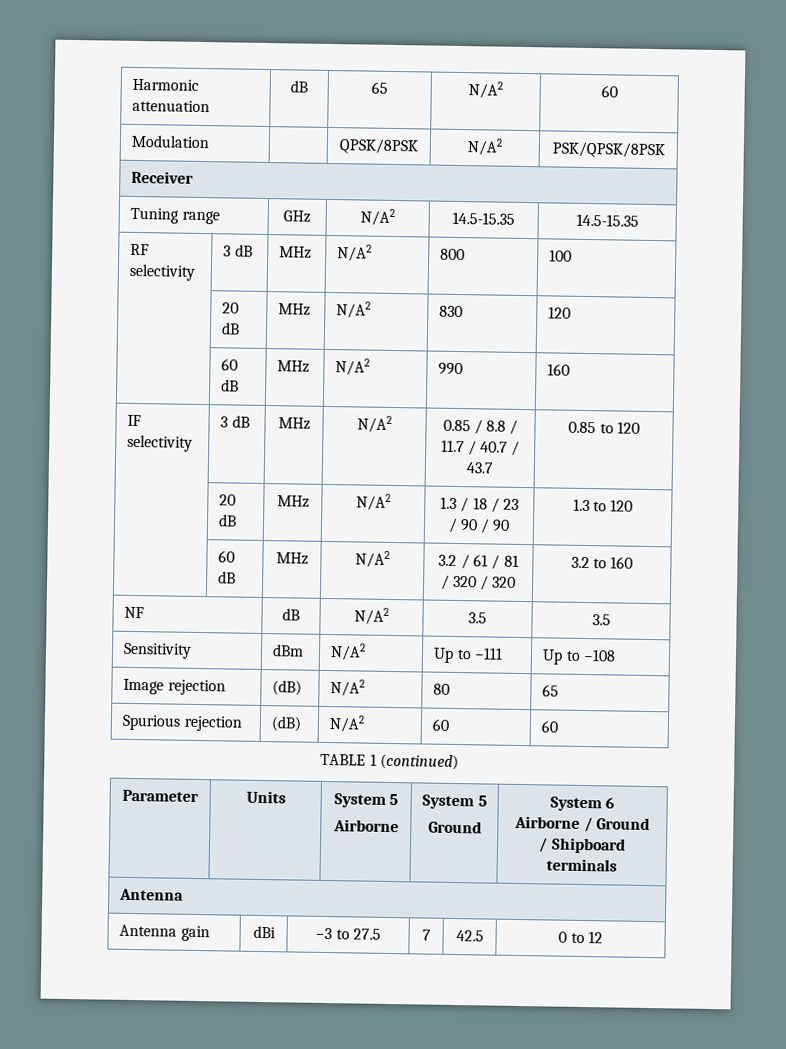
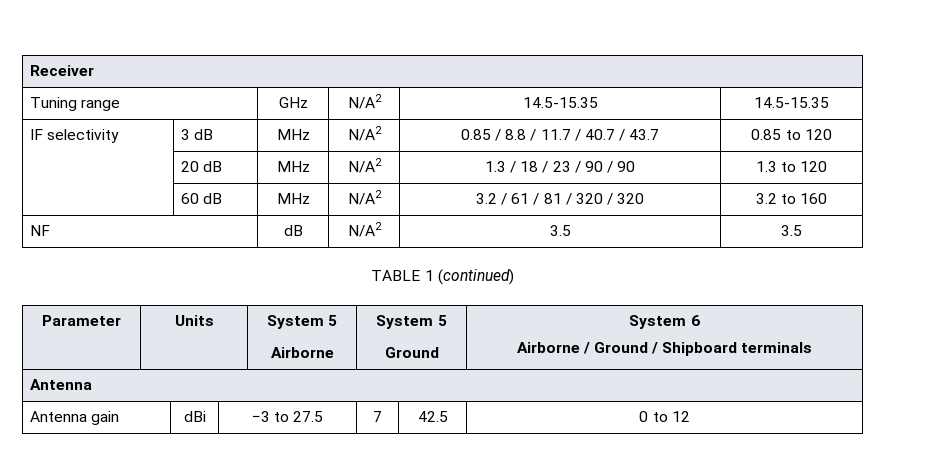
[132,78,200,91] [132,99,211,113] [290,80,308,93] [371,81,388,94] [468,81,503,99] [600,85,618,98] [131,134,211,149] [339,138,418,155] [467,138,503,156] [551,141,665,159] Harmonic attenuation | dB | 65 | N/A2 | 60 // Modulation | | QPSK/8PSK | N/A2 | PSK/QPSK/8PSK // -> (29, 70) none
[130,243,150,256] [129,263,197,281] [223,244,253,257] [279,246,313,259] [337,244,373,262] [440,248,466,261] [549,249,573,262] [222,302,240,314] [221,322,241,335] [278,303,312,316] [336,301,372,319] [439,305,464,318] [548,306,572,319] [221,358,239,371] [221,379,240,392] [277,360,311,373] [335,358,371,376] [438,362,464,376] [547,363,571,376] // RF selectivity | 3 dB | MHz | N/A2 | 800 | 100 // | 20 dB | MHz | N/A2 | 830 | 120 // | 60 dB | MHz | N/A2 | 990 | 160 -> (829, 102) none
[123,642,193,659] [272,644,305,657] [330,643,367,661] [433,647,503,663] [542,648,616,665] [123,678,226,696] [272,680,303,696] [330,679,366,697] [433,683,451,695] [542,684,560,697] [122,714,242,732] [271,716,303,732] [329,715,366,733] [432,718,450,731] [541,720,559,733] // Sensitivity | dBm | N/A2 | Up to −111 | Up to −108 // Image rejection | (dB) | N/A2 | 80 | 65 // Spurious rejection | (dB) | N/A2 | 60 | 60 -> (802, 230) none

